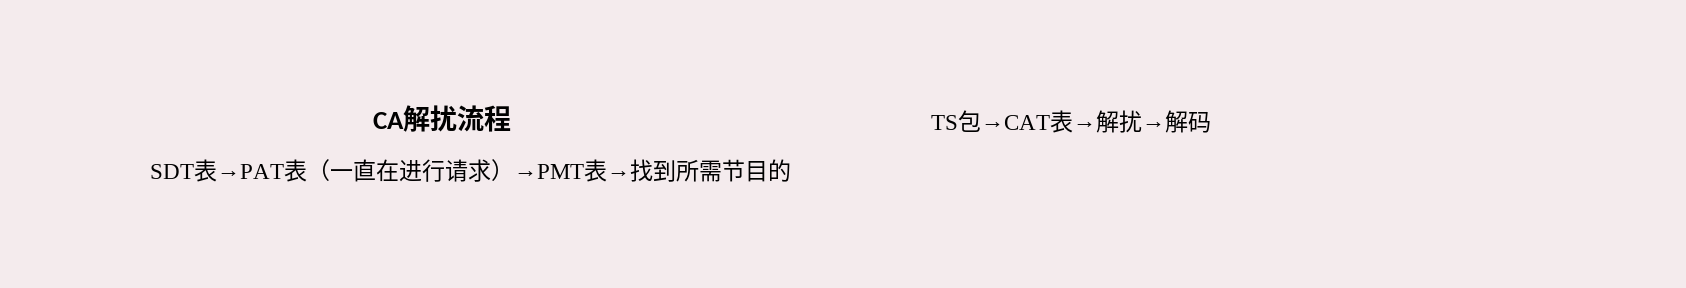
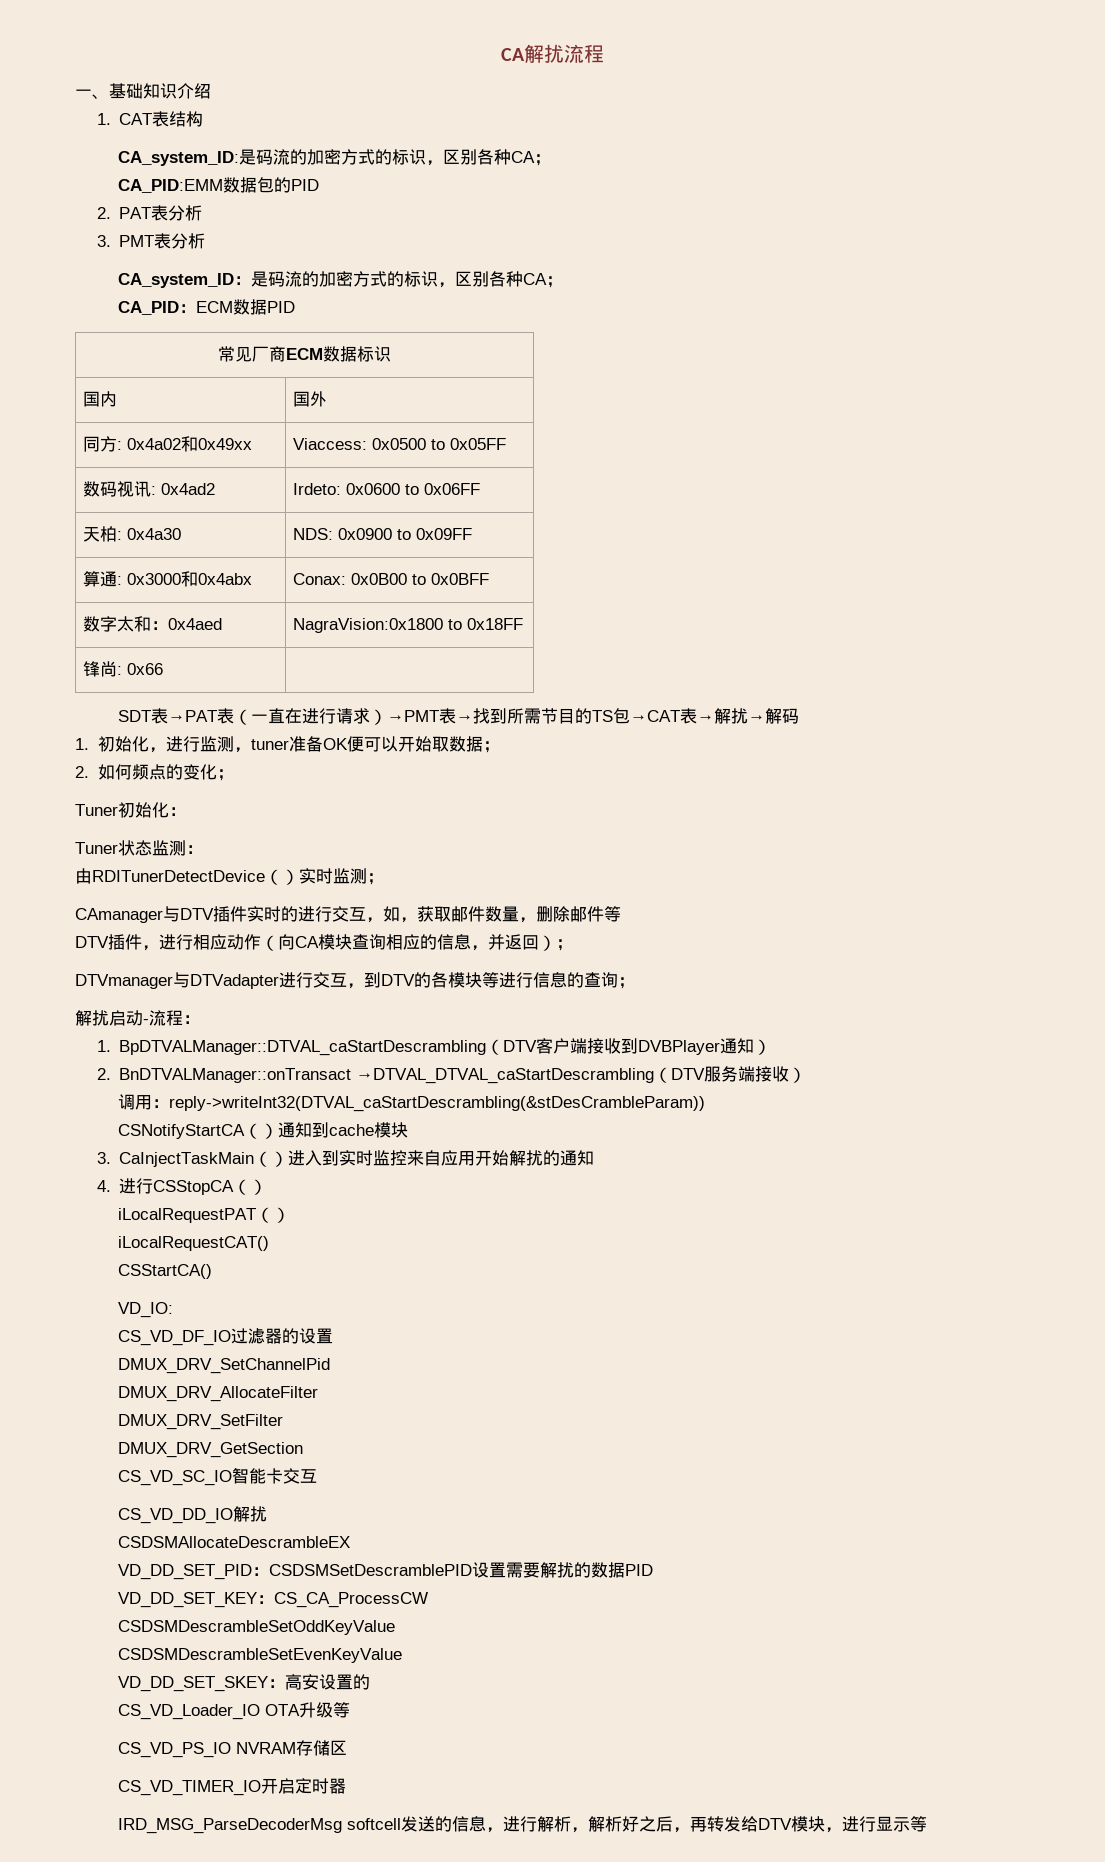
(511, 118) none -> [75,83,211,99] [96,111,204,127] [118,149,552,166] [118,177,320,193] [96,205,203,221] [96,233,206,249] [118,271,564,288] [118,299,296,315] [218,346,391,362] [82,391,117,407] [292,391,327,407] [82,436,252,452] [292,438,506,450] [82,481,215,497] [292,483,480,495] [82,526,181,542] [292,528,472,540] [82,571,252,587] [292,573,489,585] [82,616,222,632] [292,618,523,633] [82,661,163,677] // 一、基础知识介绍 // 1. CAT表结构 // CA_system_ID:是码流的加密方式的标识，区别各种CA； // CA_PID:EMM数据包的PID // 2. PAT表分析 // 3. PMT表分析 // CA_system_ID：是码流的加密方式的标识，区别各种CA； // CA_PID：ECM数据PID // 常见厂商ECM数据标识 // 国内 | 国外 // 同方: 0x4a02和0x49xx | Viaccess: 0x0500 to 0x05FF // 数码视讯: 0x4ad2 | Irdeto: 0x0600 to 0x06FF // 天柏: 0x4a30 | NDS: 0x0900 to 0x09FF // 算通: 0x3000和0x4abx | Conax: 0x0B00 to 0x0BFF // 数字太和：0x4aed | NagraVision:0x1800 to 0x18FF // 锋尚: 0x66 |
(1212, 122) none -> [75,736,500,753] [75,764,234,781] [75,802,186,818] [75,840,203,856] [75,868,384,885] [75,906,621,923] [75,934,573,951] [75,972,635,989] [75,1010,200,1026] [96,1038,772,1056] [96,1066,807,1084] [118,1094,706,1112] [118,1122,409,1139] [96,1150,595,1167] [96,1178,268,1195] [118,1207,291,1223] [118,1236,270,1251] [118,1264,213,1279] [118,1302,174,1318] [118,1328,334,1346] [118,1358,331,1374] [118,1386,319,1402] [118,1414,284,1430] [118,1442,304,1458] [118,1467,318,1486] [118,1506,268,1524] [118,1536,351,1548] [118,1562,654,1580] [118,1592,429,1608] [118,1620,396,1635] [118,1648,403,1663] [118,1674,371,1692] [118,1702,351,1720] [118,1740,348,1758] [118,1778,347,1796] [118,1816,928,1834] // 1.初始化，进行监测，tuner准备OK便可以开始取数据； // 2.如何频点的变化； // Tuner初始化： // Tuner状态监测： // 由RDITunerDetectDevice（）实时监测； // CAmanager与DTV插件实时的进行交互，如，获取邮件数量，删除邮件等 // DTV插件，进行相应动作（向CA模块查询相应的信息，并返回）； // DTVmanager与DTVadapter进行交互，到DTV的各模块等进行信息的查询； // 解扰启动-流程： // 1. BpDTVALManager::DTVAL_caStartDescrambling（DTV客户端接收到DVBPlayer通知） // 2. BnDTVALManager::onTransact →DTVAL_DTVAL_caStartDescrambling（DTV服务端接收） // 调用：reply->writeInt32(DTVAL_caStartDescrambling(&stDesCrambleParam)) // CSNotifyStartCA（）通知到cache模块 // 3. CaInjectTaskMain（）进入到实时监控来自应用开始解扰的通知 // 4.进行CSStopCA（） // iLocalRequestPAT（） // iLocalRequestCAT() // CSStartCA() // VD_IO: // CS_VD_DF_IO过滤器的设置 // DMUX_DRV_SetChannelPid // DMUX_DRV_AllocateFilter // DMUX_DRV_SetFilter // DMUX_DRV_GetSection // CS_VD_SC_IO智能卡交互 // CS_VD_DD_IO解扰 // CSDSMAllocateDescrambleEX // VD_DD_SET_PID：CSDSMSetDescramblePID设置需要解扰的数据PID // VD_DD_SET_KEY：CS_CA_ProcessCW // CSDSMDescrambleSetOddKeyValue // CSDSMDescrambleSetEvenKeyValue // VD_DD_SET_SKEY：高安设置的 // CS_VD_Loader_IO OTA升级等 // CS_VD_PS_IO NVRAM存储区 // CS_VD_TIMER_IO开启定时器 // IRD_MSG_ParseDecoderMsg softcell发送的信息，进行解析，解析好之后，再转发给DTV模块，进行显示等

